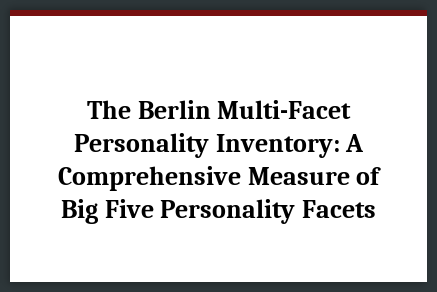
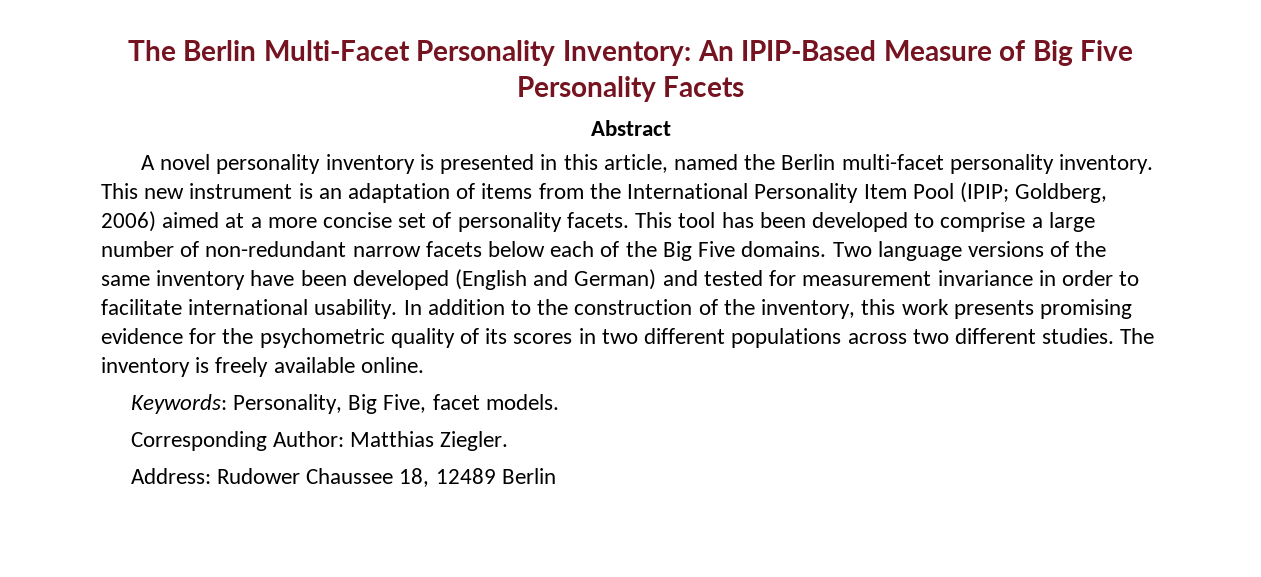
[345,134,365,152] [57,166,241,191] A Comprehensive -> [697,40,877,61] An IPIP-Based
(377, 209) none -> [590,120,671,136] [141,154,1153,174] [101,182,1108,203] [101,211,1095,232] [101,241,1107,261] [101,269,1140,290] [101,299,1132,319] [101,328,1155,348] [101,357,424,377] [130,394,559,414] [130,431,509,451] [130,468,556,487] // Abstract // A novel personality inventory is presented in this article, named the Berlin multi-facet personality inventory. This new instrument is an adaptation of items from the International Personality Item Pool (IPIP; Goldberg, 2006) aimed at a more concise set of personality facets. This tool has been developed to comprise a large number of non-redundant narrow facets below each of the Big Five domains. Two language versions of the same inventory have been developed (English and German) and tested for measurement invariance in order to facilitate international usability. In addition to the construction of the inventory, this work presents promising evidence for the psychometric quality of its scores in two different populations across two different studies. The inventory is freely available online. // Keywords: Personality, Big Five, facet models. // Corresponding Author: Matthias Ziegler. // Address: Rudower Chaussee 18, 12489 Berlin

